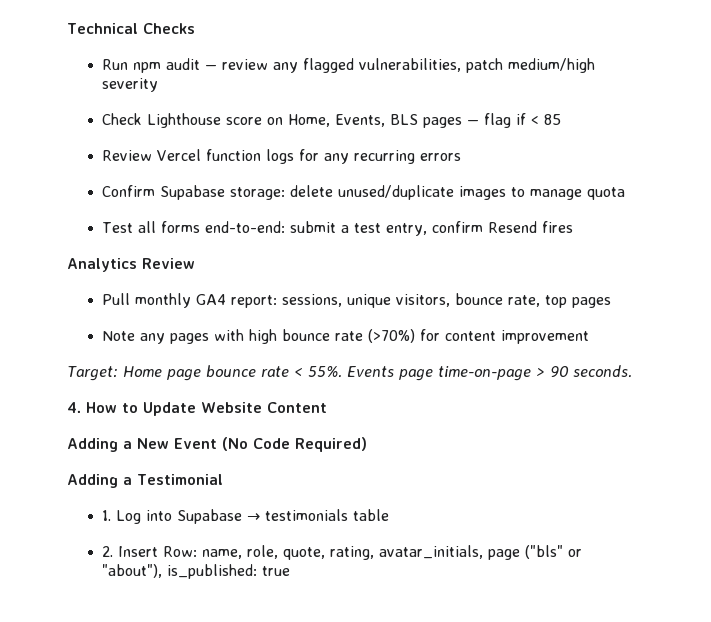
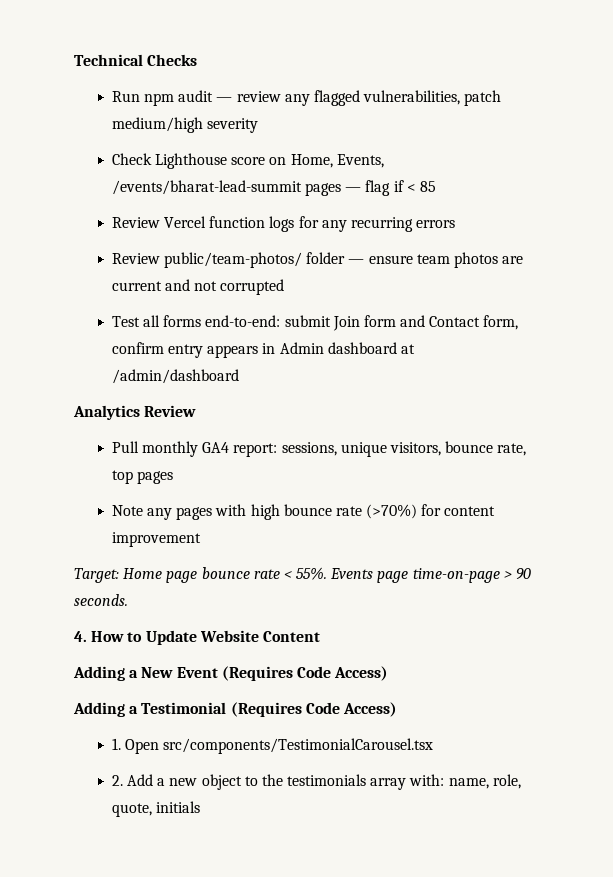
[390,114,419,125] BLS -> [111,180,302,195] /events/bharat-lead-summit
[102,185,626,200] Confirm Supabase storage: delete unused/duplicate images to manage quota -> [111,252,524,268] [111,279,285,295] Review public/team-photos/ folder — ensure team photos are current and not corrupted
[341,221,574,236] a test entry, confirm Resend fires -> [332,315,519,331] [111,342,415,358] [111,369,239,384] Join form and Contact form, confirm entry appears in Admin dashboard at /admin/dashboard
[222,437,367,452] (No Code Required) -> [221,666,389,681] (Requires Code Access)
[102,509,390,524] [102,545,583,560] [102,564,291,579] // 1. Log into Supabase → testimonials table // 2. Insert Row: name, role, quote, rating, avatar_initials, page ("bls" or "about"), is_published: true -> [230,702,397,717] [111,738,434,754] [111,774,521,790] [111,801,200,817] (Requires Code Access) // 1. Open src/components/TestimonialCarousel.tsx // 2. Add a new object to the testimonials array with: name, role, quote, initials

